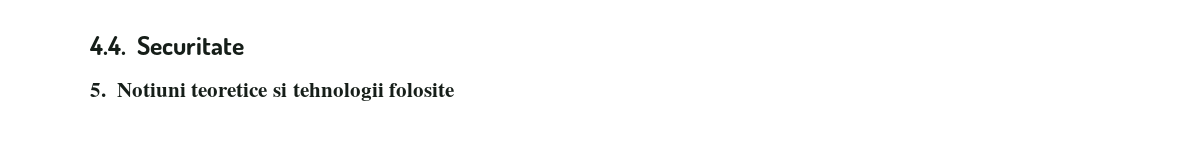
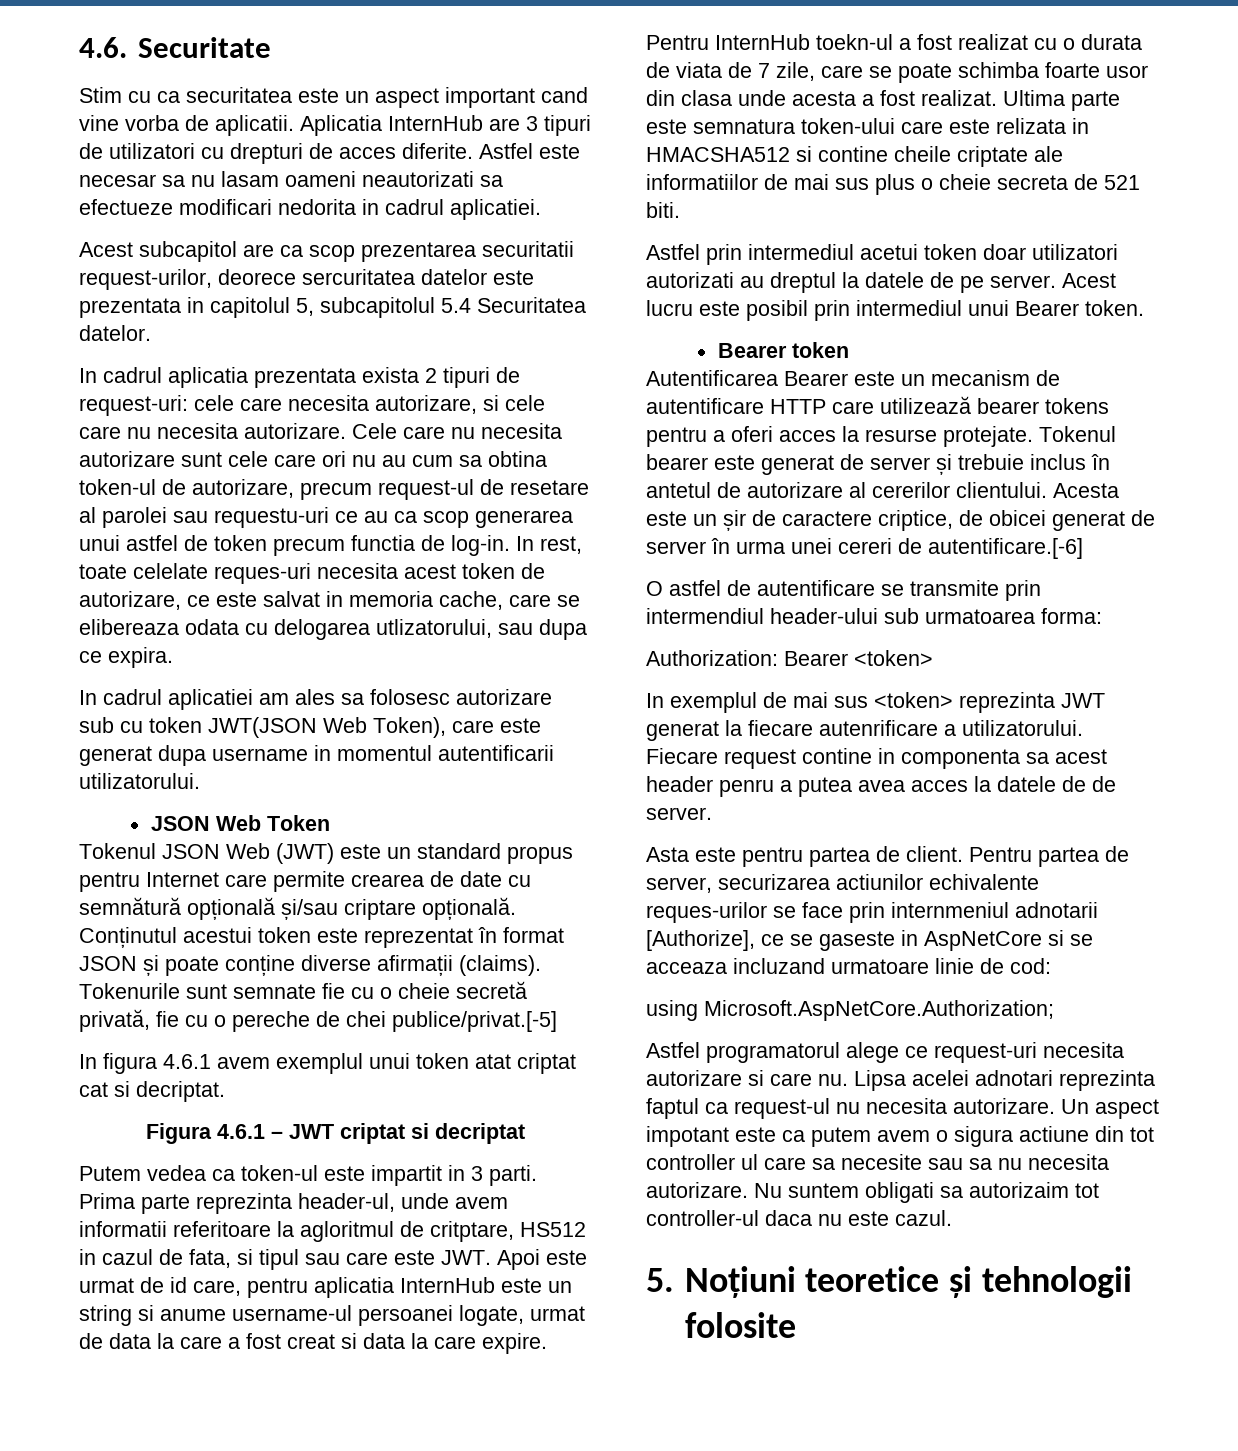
[89,36,126,55] 4.4. -> [79,37,127,58] 4.6.
[90,83,288,97] 5. Notiuni teoretice si -> [79,87,588,108] [79,115,591,136] [79,143,580,164] [79,171,503,187] [79,199,541,220] [79,241,574,262] [79,269,534,290] [79,297,586,318] [79,325,151,341] [79,367,520,388] [79,395,545,416] [79,423,562,439] [79,451,547,467] [79,479,589,500] [79,507,573,528] [79,535,582,556] [79,563,545,584] [79,591,580,610] [79,619,587,640] [79,647,173,668] [79,689,552,710] [79,717,541,738] [79,745,554,766] [79,773,200,789] [150,815,330,831] [79,843,573,864] [79,871,531,892] [79,897,516,920] [79,927,564,948] [79,955,541,976] [79,981,527,999] [79,1009,557,1032] [79,1053,576,1074] [79,1081,225,1102] [146,1123,525,1144] [79,1165,537,1186] [79,1193,508,1214] [79,1221,586,1242] [79,1249,587,1270] [79,1277,572,1298] [79,1305,585,1326] [79,1333,547,1354] [646,34,1142,50] [646,62,1148,83] [646,90,1120,111] [646,118,1089,134] [646,146,1063,167] [646,174,1140,195] [646,202,680,218] [646,244,1118,265] [646,272,1116,293] [646,300,1144,321] [717,342,849,358] [646,370,1060,386] [646,396,1109,414] [646,426,1116,447] [646,454,1110,475] [646,482,1119,498] [646,510,1155,531] [646,538,1083,559] [646,580,1041,601] [646,608,1102,624] [646,650,933,666] [646,692,1105,713] [646,720,1083,741] [646,748,1107,769] [646,776,1116,797] [646,807,712,820] [646,846,1129,867] [646,874,1039,893] [646,902,1098,923] [646,930,1093,951] [646,958,1051,974] [646,1000,1054,1021] [646,1042,1124,1063] [646,1070,1155,1091] [646,1098,1159,1119] [646,1126,1154,1147] [646,1154,1109,1170] [646,1182,1099,1203] [646,1210,952,1226] [646,1266,972,1298] Stim cu ca securitatea este un aspect important cand vine vorba de aplicatii. Aplicatia InternHub are 3 tipuri de utilizatori cu drepturi de acces diferite. Astfel este necesar sa nu lasam oameni neautorizati sa efectueze modificari nedorita in cadrul aplicatiei. // Acest subcapitol are ca scop prezentarea securitatii request-urilor, deorece sercuritatea datelor este prezentata in capitolul 5, subcapitolul 5.4 Securitatea datelor. // In cadrul aplicatia prezentata exista 2 tipuri de request-uri: cele care necesita autorizare, si cele care nu necesita autorizare. Cele care nu necesita autorizare sunt cele care ori nu au cum sa obtina token-ul de autorizare, precum request-ul de resetare al parolei sau requestu-uri ce au ca scop generarea unui astfel de token precum functia de log-in. In rest, toate celelate reques-uri necesita acest token de autorizare, ce este salvat in memoria cache, care se elibereaza odata cu delogarea utlizatorului, sau dupa ce expira. // In cadrul aplicatiei am ales sa folosesc autorizare sub cu token JWT(JSON Web Token), care este generat dupa username in momentul autentificarii utilizatorului. // JSON Web Token // Tokenul JSON Web (JWT) este un standard propus pentru Internet care permite crearea de date cu semnătură opțională și/sau criptare opțională. Conținutul acestui token este reprezentat în format JSON și poate conține diverse afirmații (claims). Tokenurile sunt semnate fie cu o cheie secretă privată, fie cu o pereche de chei publice/privat.[-5] // In figura 4.6.1 avem exemplul unui token atat criptat cat si decriptat. // Figura 4.6.1 – JWT criptat si decriptat // Putem vedea ca token-ul este impartit in 3 parti. Prima parte reprezinta header-ul, unde avem informatii referitoare la agloritmul de critptare, HS512 in cazul de fata, si tipul sau care este JWT. Apoi este urmat de id care, pentru aplicatia InternHub este un string si anume username-ul persoanei logate, urmat de data la care a fost creat si data la care expire. Pentru InternHub toekn-ul a fost realizat cu o durata de viata de 7 zile, care se poate schimba foarte usor din clasa unde acesta a fost realizat. Ultima parte este semnatura token-ului care este relizata in HMACSHA512 si contine cheile criptate ale informatiilor de mai sus plus o cheie secreta de 521 biti. // Astfel prin intermediul acetui token doar utilizatori autorizati au dreptul la datele de pe server. Acest lucru este posibil prin intermediul unui Bearer token. // Bearer token // Autentificarea Bearer este un mecanism de autentificare HTTP care utilizează bearer tokens pentru a oferi acces la resurse protejate. Tokenul bearer este generat de server și trebuie inclus în antetul de autorizare al cererilor clientului. Acesta este un șir de caractere criptice, de obicei generat de server în urma unei cereri de autentificare.[-6] // O astfel de autentificare se transmite prin intermendiul header-ului sub urmatoarea forma: // Authorization: Bearer <token> // In exemplul de mai sus <token> reprezinta JWT generat la fiecare autenrificare a utilizatorului. Fiecare request contine in componenta sa acest header penru a putea avea acces la datele de de server. // Asta este pentru partea de client. Pentru partea de server, securizarea actiunilor echivalente reques-urilor se face prin internmeniul adnotarii [Authorize], ce se gaseste in AspNetCore si se acceaza incluzand urmatoare linie de cod: // using Microsoft.AspNetCore.Authorization; // Astfel programatorul alege ce request-uri necesita autorizare si care nu. Lipsa acelei adnotari reprezinta faptul ca request-ul nu necesita autorizare. Un aspect impotant este ca putem avem o sigura actiune din tot controller ul care sa necesite sau sa nu necesita autorizare. Nu suntem obligati sa autorizaim tot controller-ul daca nu este cazul. // 5. Noțiuni teoretice și

